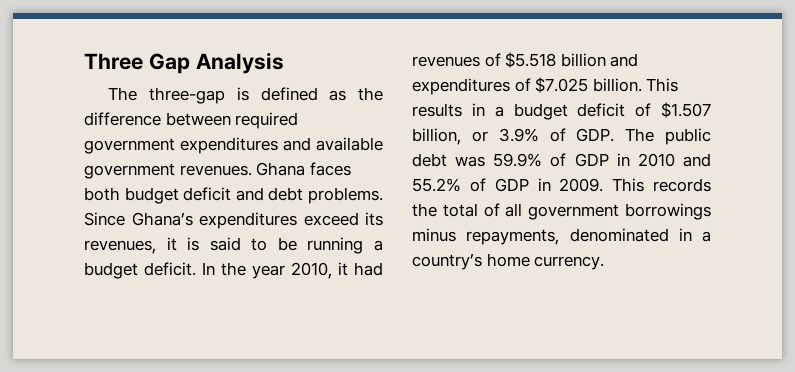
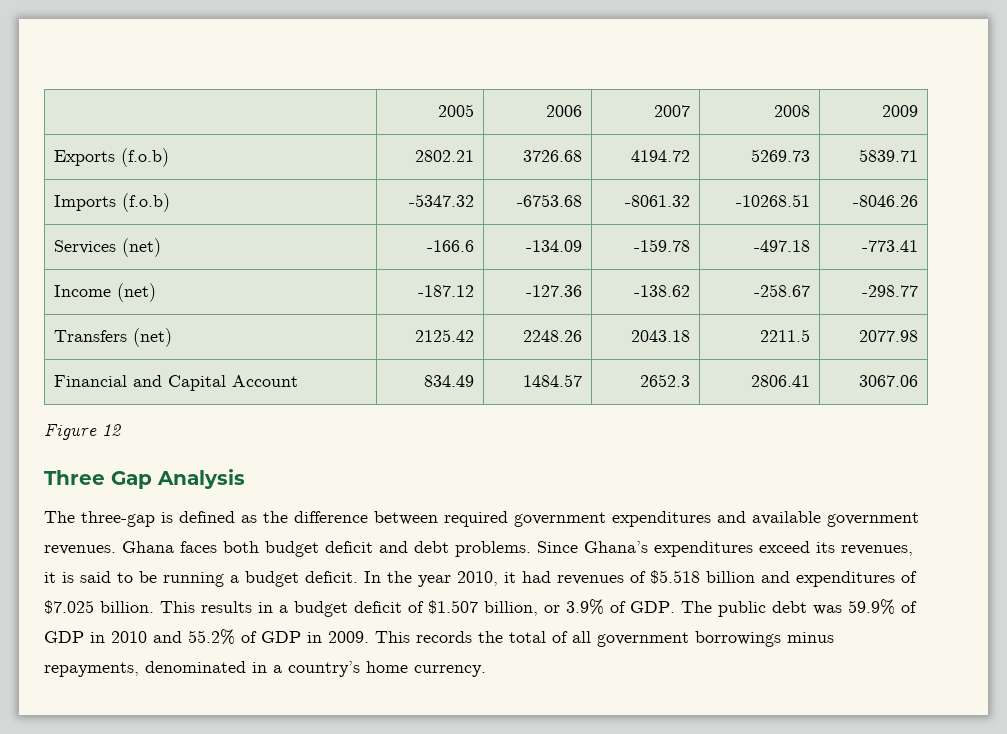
(84, 61) none -> [437,104,474,117] [545,105,582,117] [653,105,690,117] [773,105,810,117] [881,105,918,117] [54,148,170,167] [414,150,474,162] [522,150,582,162] [630,150,690,162] [750,149,810,162] [858,149,918,162] [54,193,171,212] [408,194,474,207] [516,194,582,207] [624,195,690,207] [735,194,810,207] [852,195,918,207] [54,238,162,257] [426,240,474,252] [525,240,582,252] [633,239,690,252] [753,240,810,252] [861,240,918,252] [54,283,157,302] [417,285,474,297] [525,285,582,297] [633,285,690,297] [753,284,810,297] [861,285,918,297] [54,328,173,347] [414,329,474,342] [522,330,582,342] [630,330,690,342] [759,329,810,342] [858,330,918,342] [54,375,299,391] [423,375,474,387] [522,374,582,387] [639,374,690,387] [750,375,810,387] [858,375,918,387] [44,423,121,440] | 2005 | 2006 | 2007 | 2008 | 2009 // Exports (f.o.b) | 2802.21 | 3726.68 | 4194.72 | 5269.73 | 5839.71 // Imports (f.o.b) | -5347.32 | -6753.68 | -8061.32 | -10268.51 | -8046.26 // Services (net) | -166.6 | -134.09 | -159.78 | -497.18 | -773.41 // Income (net) | -187.12 | -127.36 | -138.62 | -258.67 | -298.77 // Transfers (net) | 2125.42 | 2248.26 | 2043.18 | 2211.5 | 2077.98 // Financial and Capital Account | 834.49 | 1484.57 | 2652.3 | 2806.41 | 3067.06 // Figure 12 //

